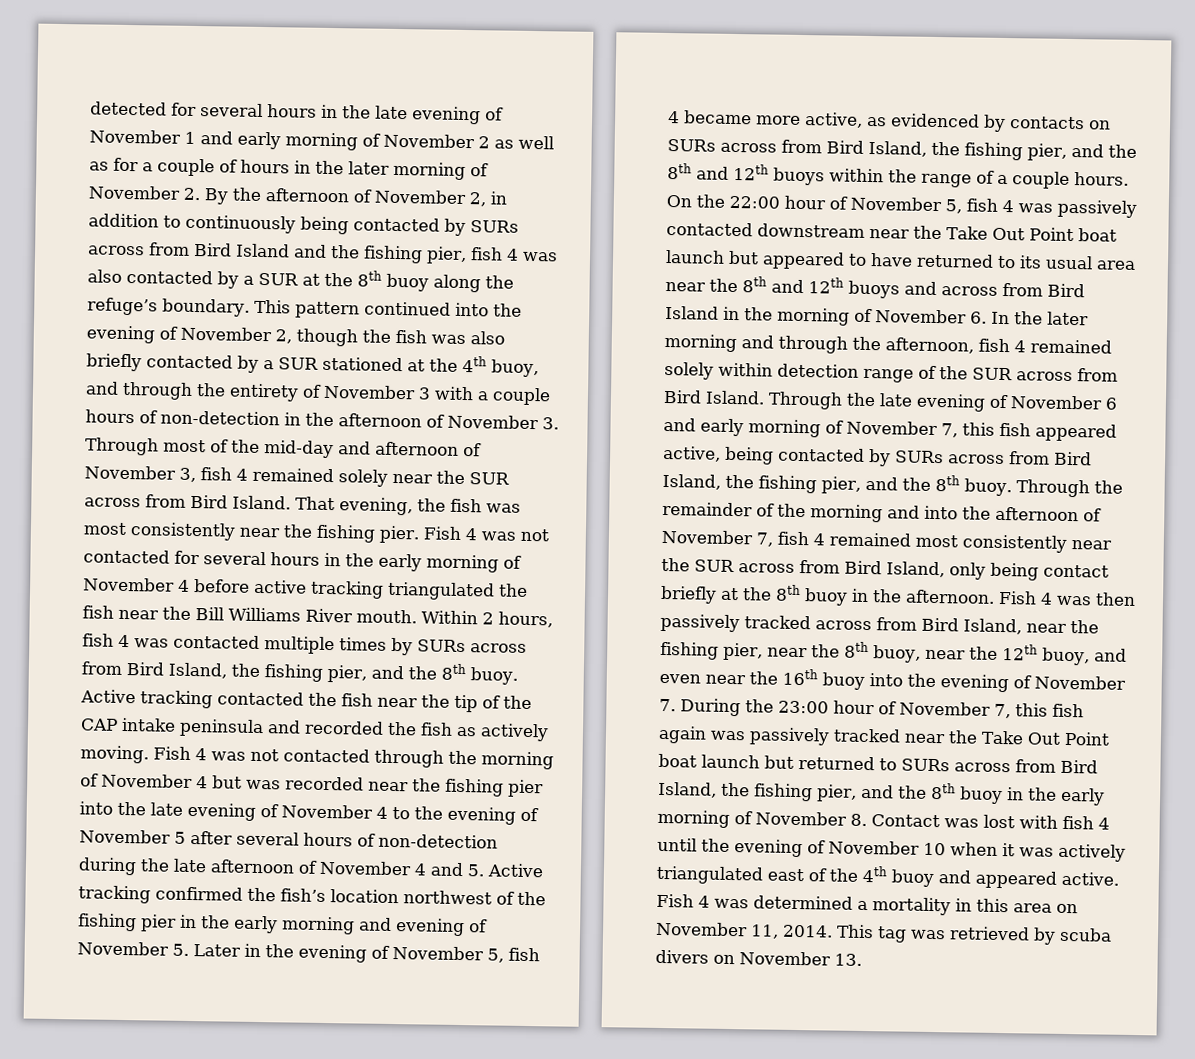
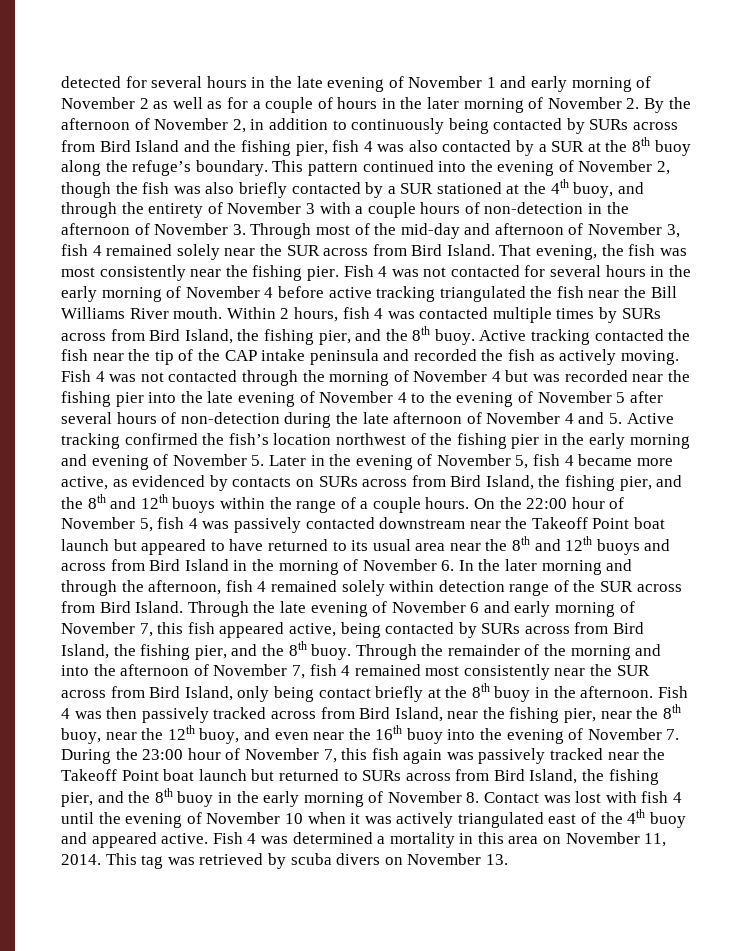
[946,226,1025,241] Take Out -> [531,517,588,529] Takeoff
[981,730,1061,745] Take Out -> [61,769,117,781] Takeoff

